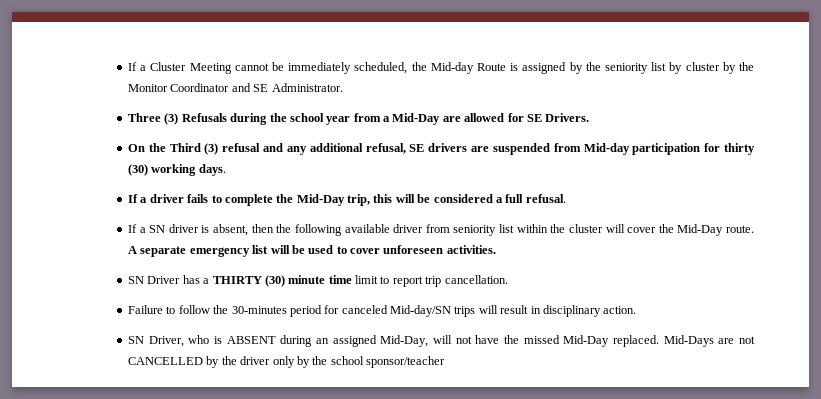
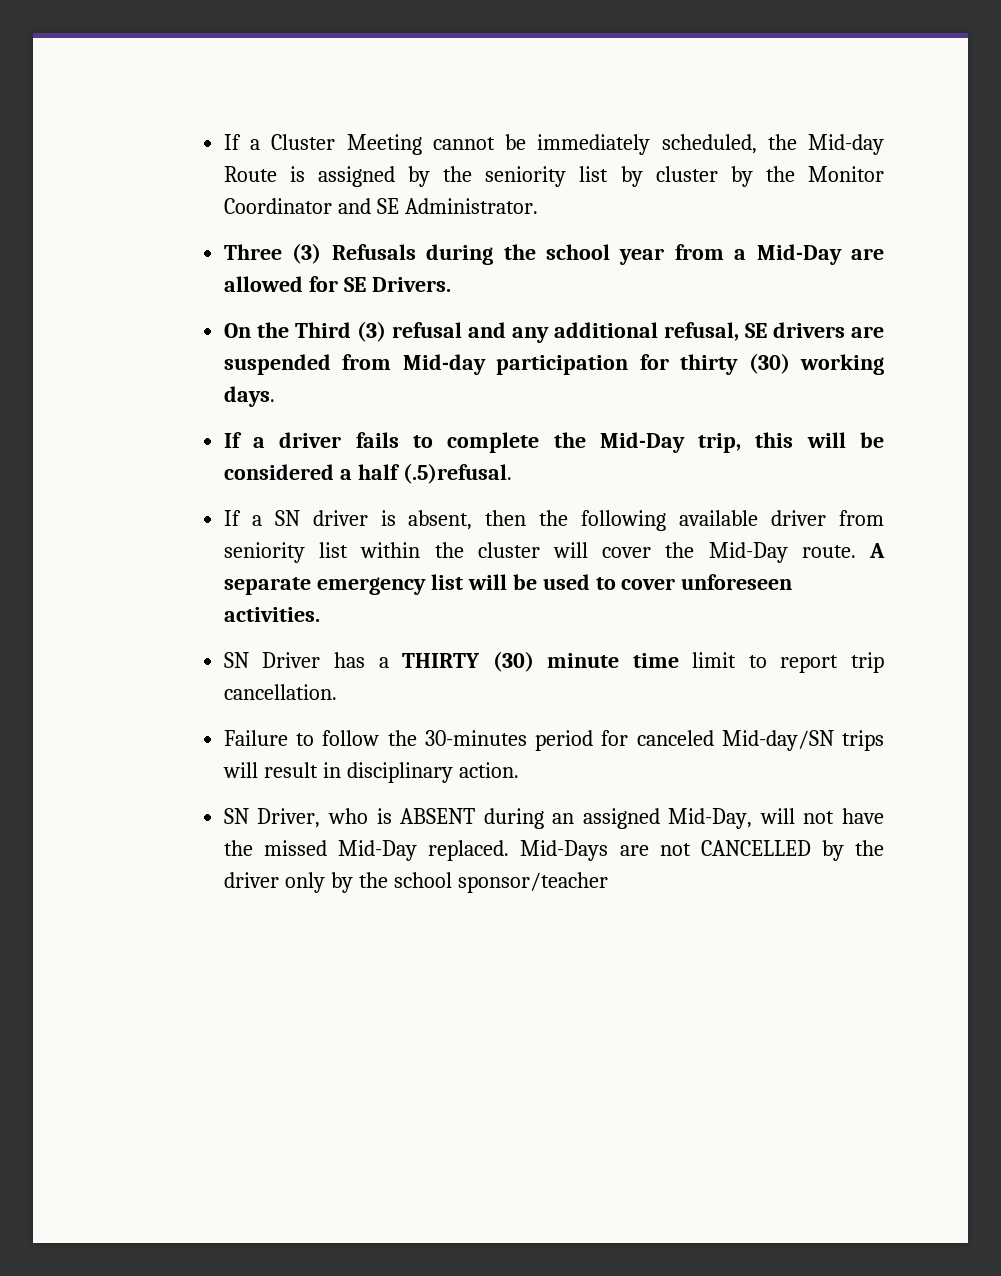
[505,194,566,203] full refusal. -> [357,463,512,484] half (.5)refusal.

